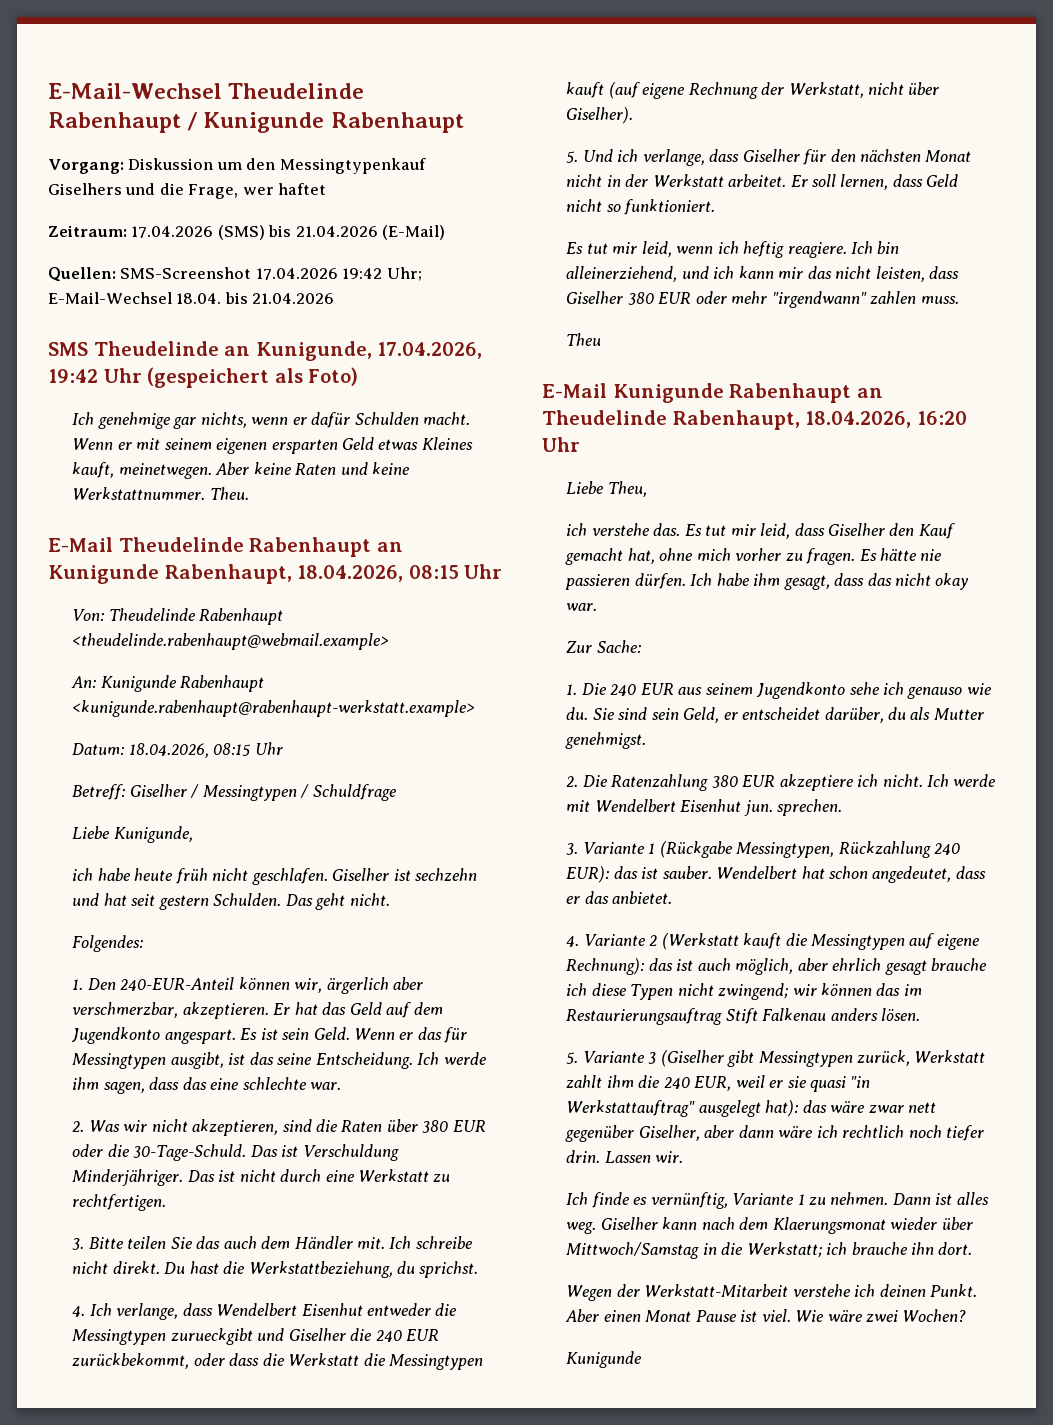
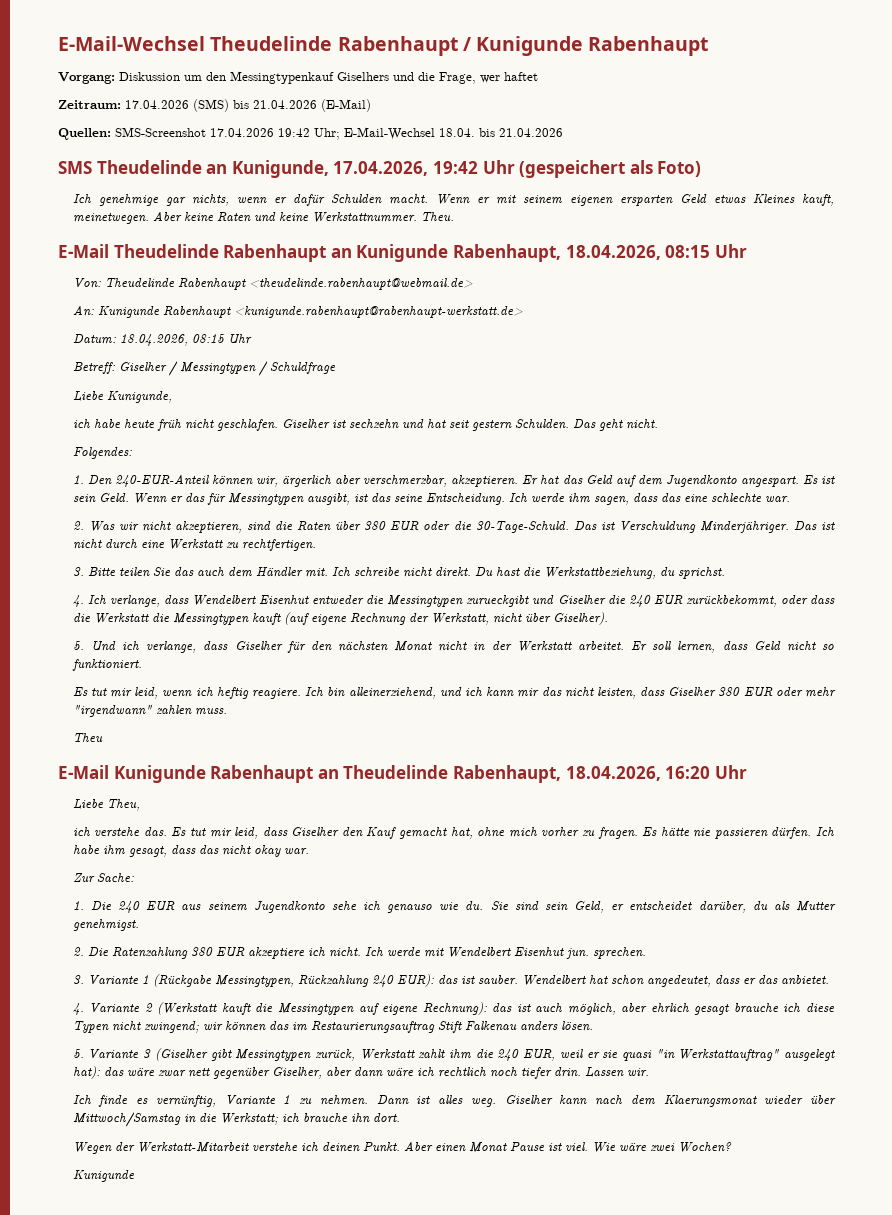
[72,633,390,650] <theudelinde.rabenhaupt@webmail.example> -> [248,278,473,290] <theudelinde.rabenhaupt@webmail.de>
[72,700,476,717] <kunigunde.rabenhaupt@rabenhaupt-werkstatt.example> -> [233,306,523,318] <kunigunde.rabenhaupt@rabenhaupt-werkstatt.de>

